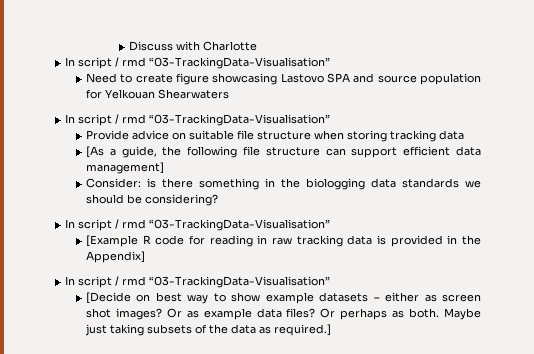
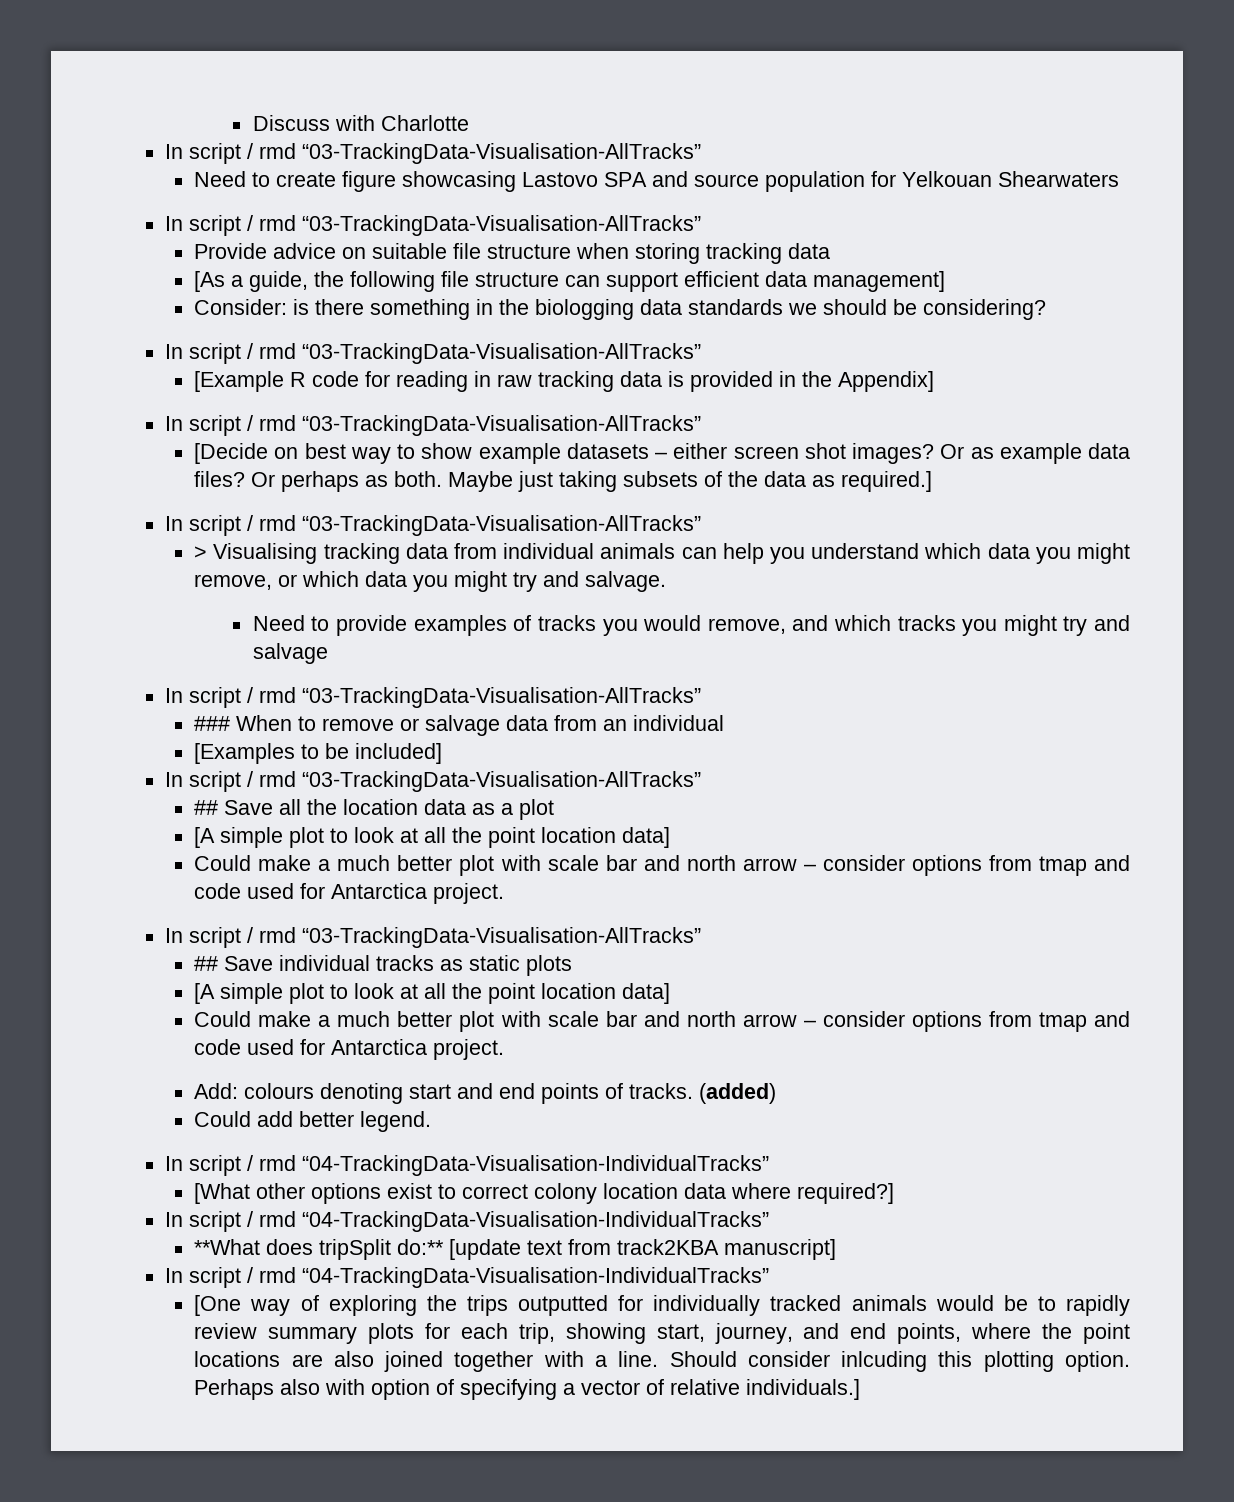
[148,57,330,69] “03-TrackingData-Visualisation” -> [301,143,701,164] “03-TrackingData-Visualisation-AllTracks”
[148,114,330,126] “03-TrackingData-Visualisation” -> [301,215,701,236] “03-TrackingData-Visualisation-AllTracks”
[148,219,330,231] “03-TrackingData-Visualisation” -> [301,343,701,364] “03-TrackingData-Visualisation-AllTracks”
[148,276,330,288] “03-TrackingData-Visualisation” -> [301,415,701,436] “03-TrackingData-Visualisation-AllTracks”
[424,294,437,302] as -> (728, 451) none
(332, 330) none -> [164,515,701,536] [194,543,1131,564] [194,571,667,592] [252,615,1130,636] [252,643,328,664] [164,687,701,708] [194,715,725,736] [194,743,443,764] [164,771,701,792] [194,799,555,820] [194,827,671,848] [194,855,1130,876] [194,883,505,904] [164,927,701,948] [194,955,573,976] [194,983,671,1004] [194,1011,1130,1032] [194,1039,505,1060] [194,1083,777,1104] [194,1111,432,1132] [164,1155,769,1176] [194,1183,895,1204] [164,1211,769,1232] [194,1239,837,1260] [164,1267,769,1288] [194,1295,1131,1316] [194,1323,1130,1344] [194,1351,1130,1372] [194,1379,861,1400] // In script / rmd “03-TrackingData-Visualisation-AllTracks” // > Visualising tracking data from individual animals can help you understand which data you might remove, or which data you might try and salvage. // Need to provide examples of tracks you would remove, and which tracks you might try and salvage // In script / rmd “03-TrackingData-Visualisation-AllTracks” // ### When to remove or salvage data from an individual // [Examples to be included] // In script / rmd “03-TrackingData-Visualisation-AllTracks” // ## Save all the location data as a plot // [A simple plot to look at all the point location data] // Could make a much better plot with scale bar and north arrow – consider options from tmap and code used for Antarctica project. // In script / rmd “03-TrackingData-Visualisation-AllTracks” // ## Save individual tracks as static plots // [A simple plot to look at all the point location data] // Could make a much better plot with scale bar and north arrow – consider options from tmap and code used for Antarctica project. // Add: colours denoting start and end points of tracks. (added) // Could add better legend. // In script / rmd “04-TrackingData-Visualisation-IndividualTracks” // [What other options exist to correct colony location data where required?] // In script / rmd “04-TrackingData-Visualisation-IndividualTracks” // **What does tripSplit do:** [update text from track2KBA manuscript] // In script / rmd “04-TrackingData-Visualisation-IndividualTracks” // [One way of exploring the trips outputted for individually tracked animals would be to rapidly review summary plots for each trip, showing start, journey, and end points, where the point locations are also joined together with a line. Should consider inlcuding this plotting option. Perhaps also with option of specifying a vector of relative individuals.]

